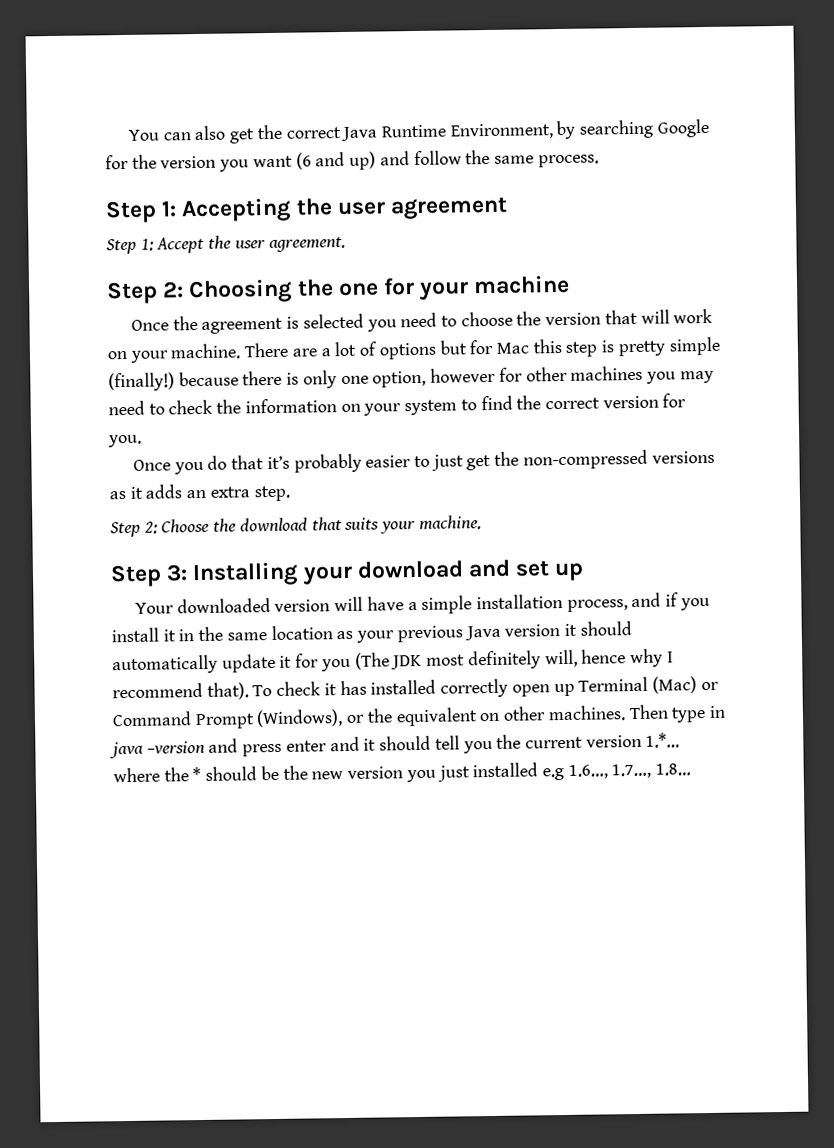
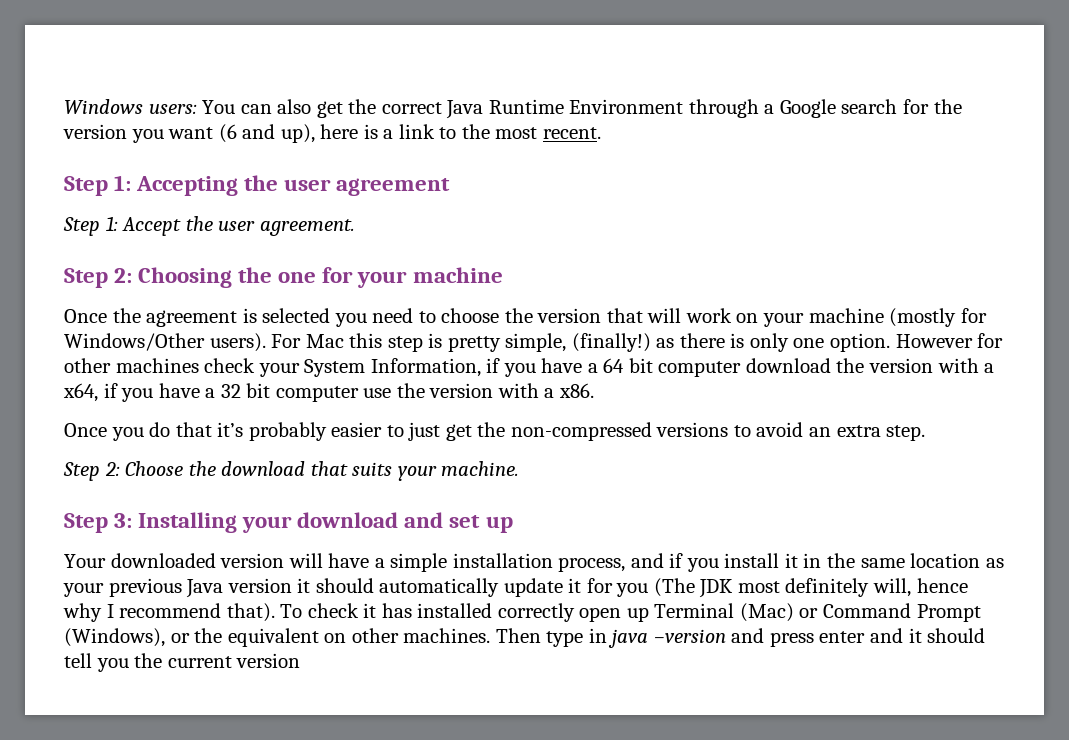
(127, 135) none -> [64,99,197,114] Windows users:
[449,118,710,140] Environment, by searching Google -> [569,99,898,118] Environment through a Google search
[349,149,599,170] up) and follow the same process. -> [280,124,601,143] up), here is a link to the most recent.
[170,339,494,360] machine. There are a lot of options but for -> [808,308,987,327] [64,333,302,352] machine (mostly for Windows/Other users). For
[668,336,721,356] [108,371,239,392] simple (finally!) because -> [505,333,675,352] simple, (finally!) as
[372,367,497,388] option, however -> [830,333,973,352] option. However
[645,370,714,384] [108,393,687,416] [108,434,142,448] you may need to check the information on your system to find the correct version for you. -> [204,358,995,377] [63,383,594,402] check your System Information, if you have a 64 bit computer download the version with a x64, if you have a 32 bit computer use the version with a x86.
[109,484,183,500] as it adds -> [733,422,804,437] to avoid
[645,732,681,748] [113,762,692,783] 1.*… where the * should be the new version you just installed e.g 1.6…, 1.7…, 1.8… -> (301, 660) none

